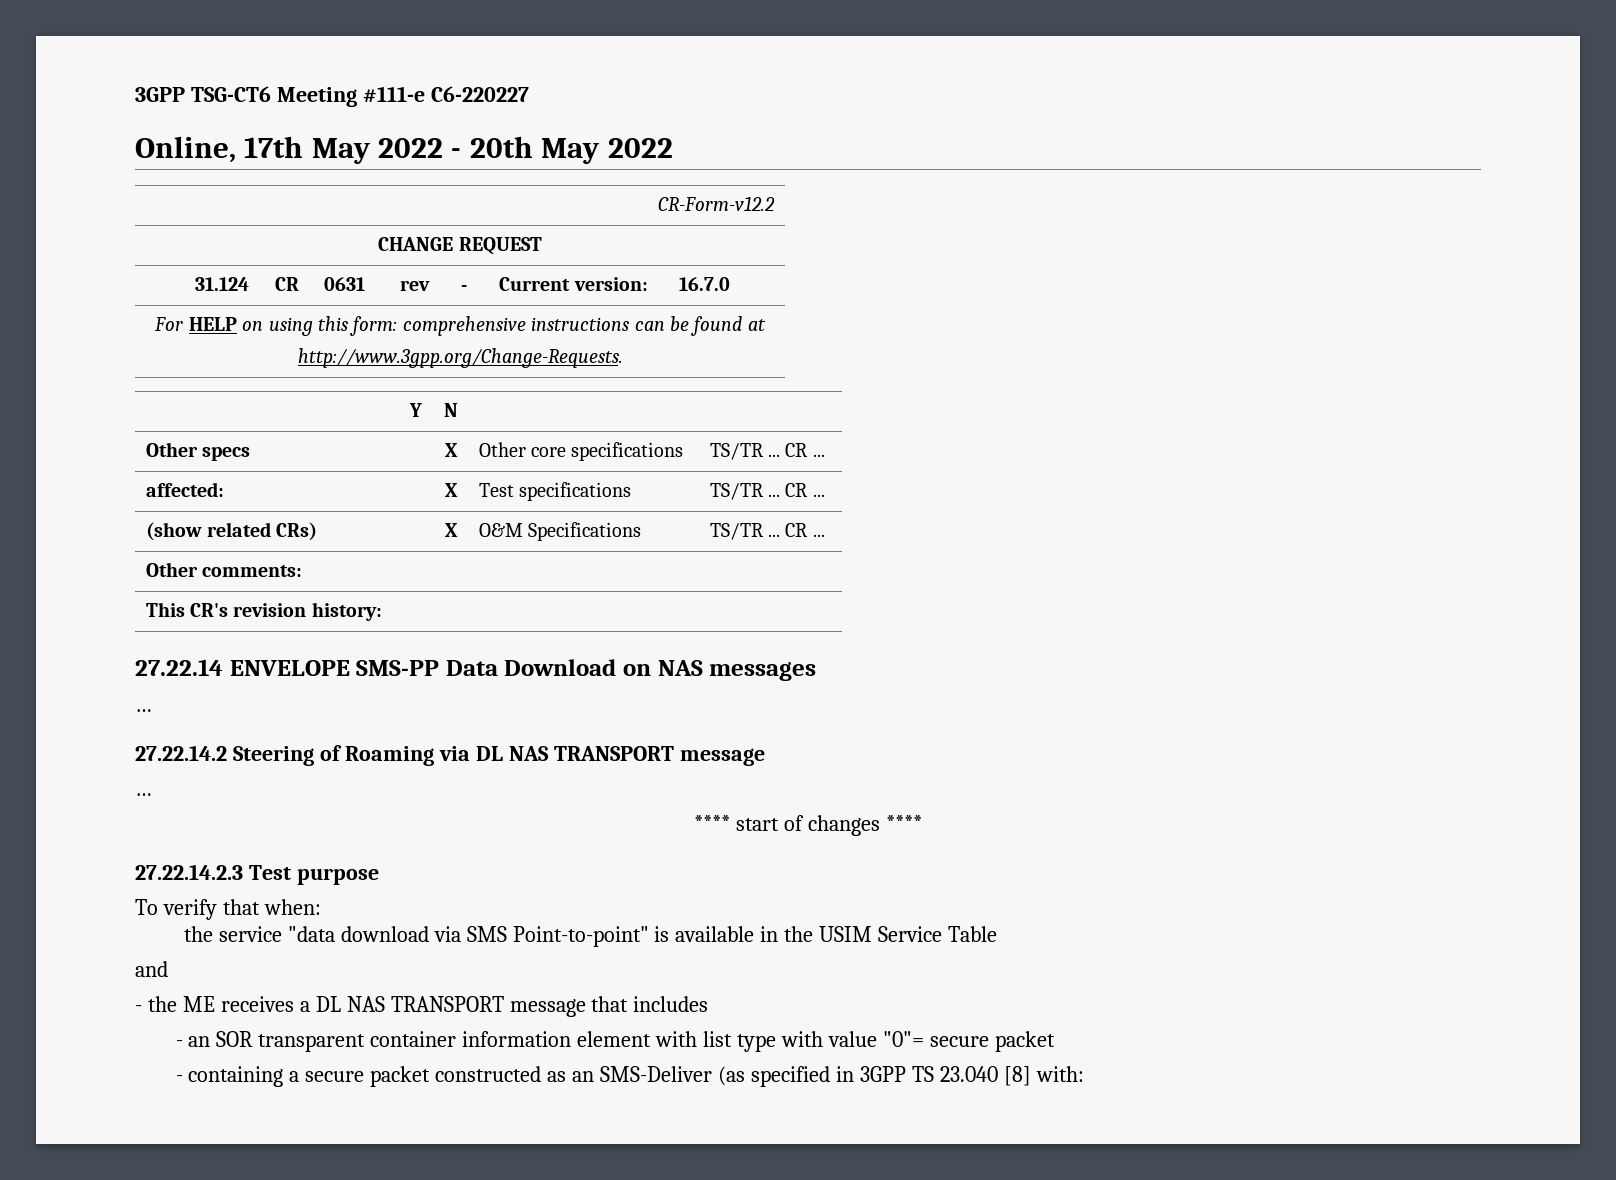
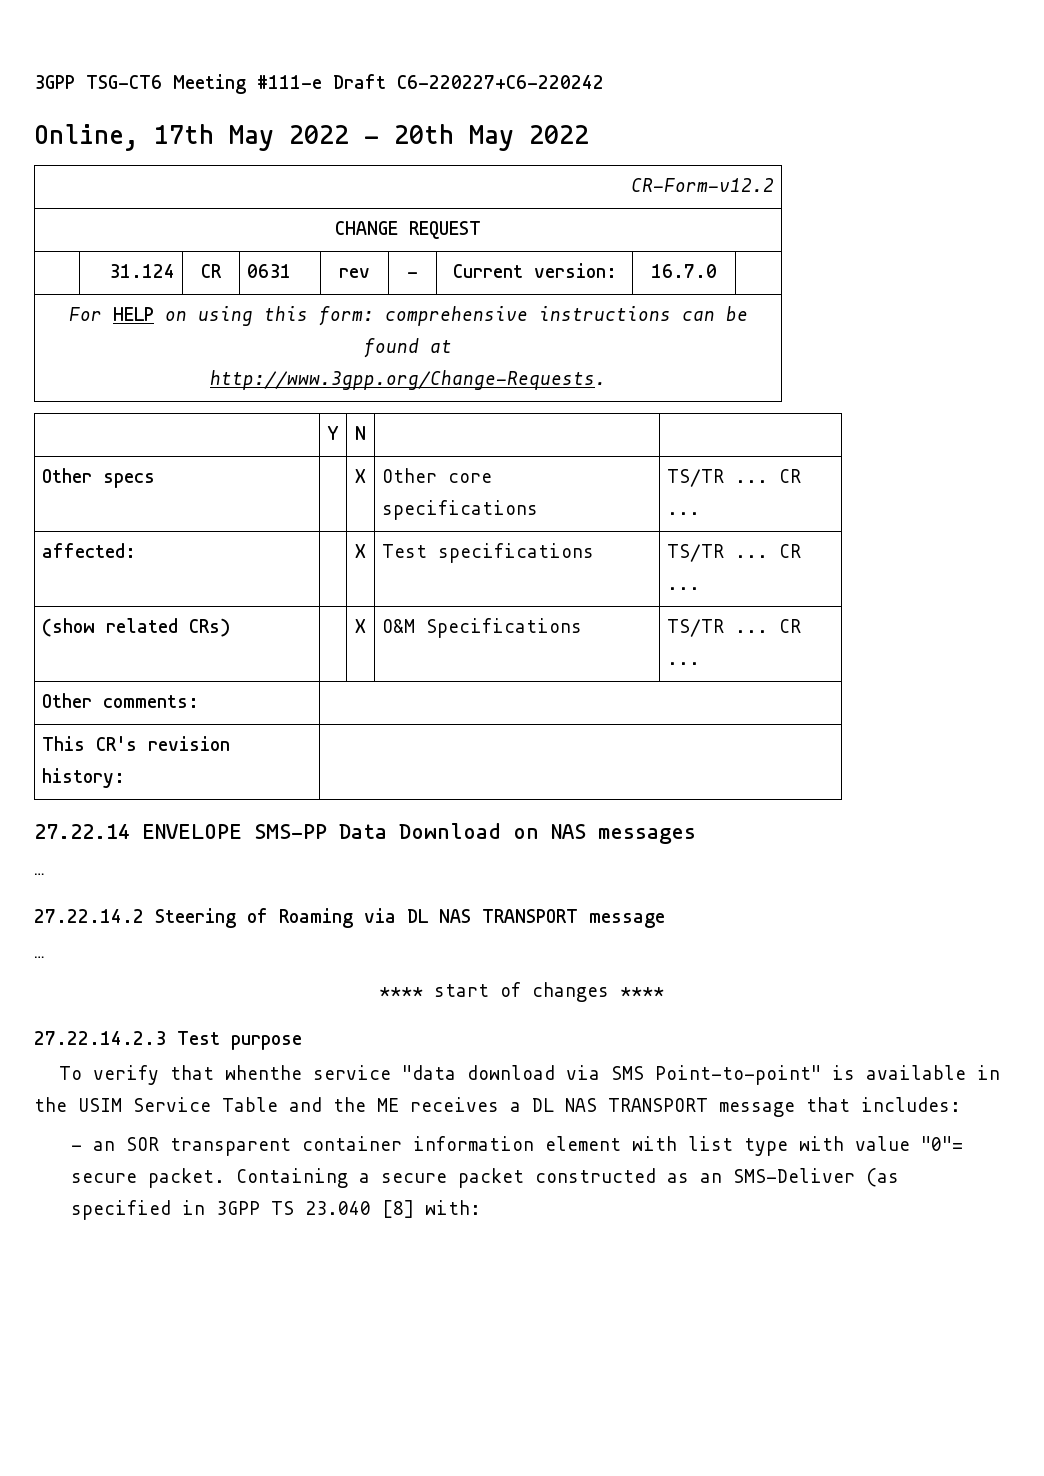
[430,86,529,102] C6-220227 -> [333,74,604,89] Draft C6-220227+C6-220242
[263,899,321,915] [183,926,213,942] when: // the -> [225,1065,303,1080] whenthe
(998, 934) // -> (278, 1104) none
[135,1005,142,1012] // - -> (322, 1104) none
[633,996,709,1012] includes -> [861,1097,961,1112] includes:
[994,1031,1055,1052] [175,1066,284,1087] packet // - containing -> [148,1168,349,1188] packet. Containing

